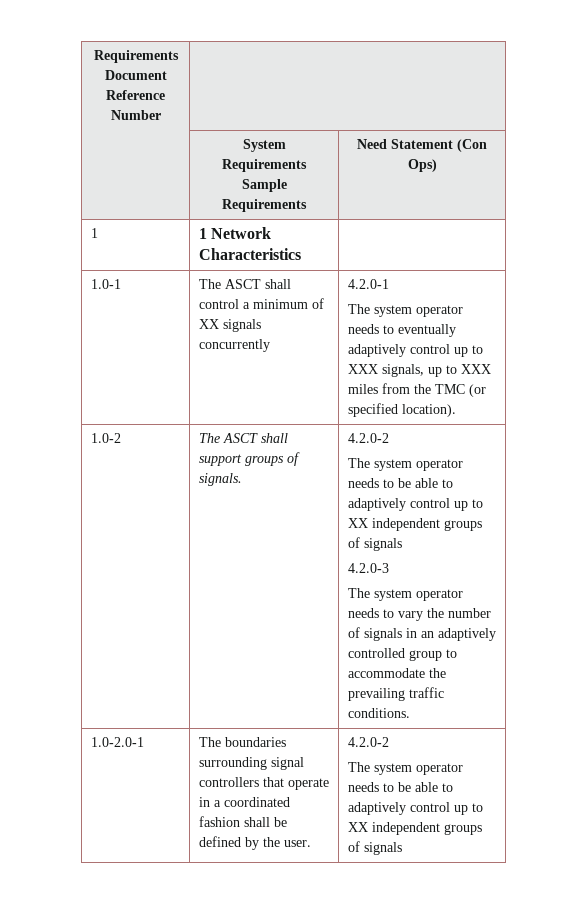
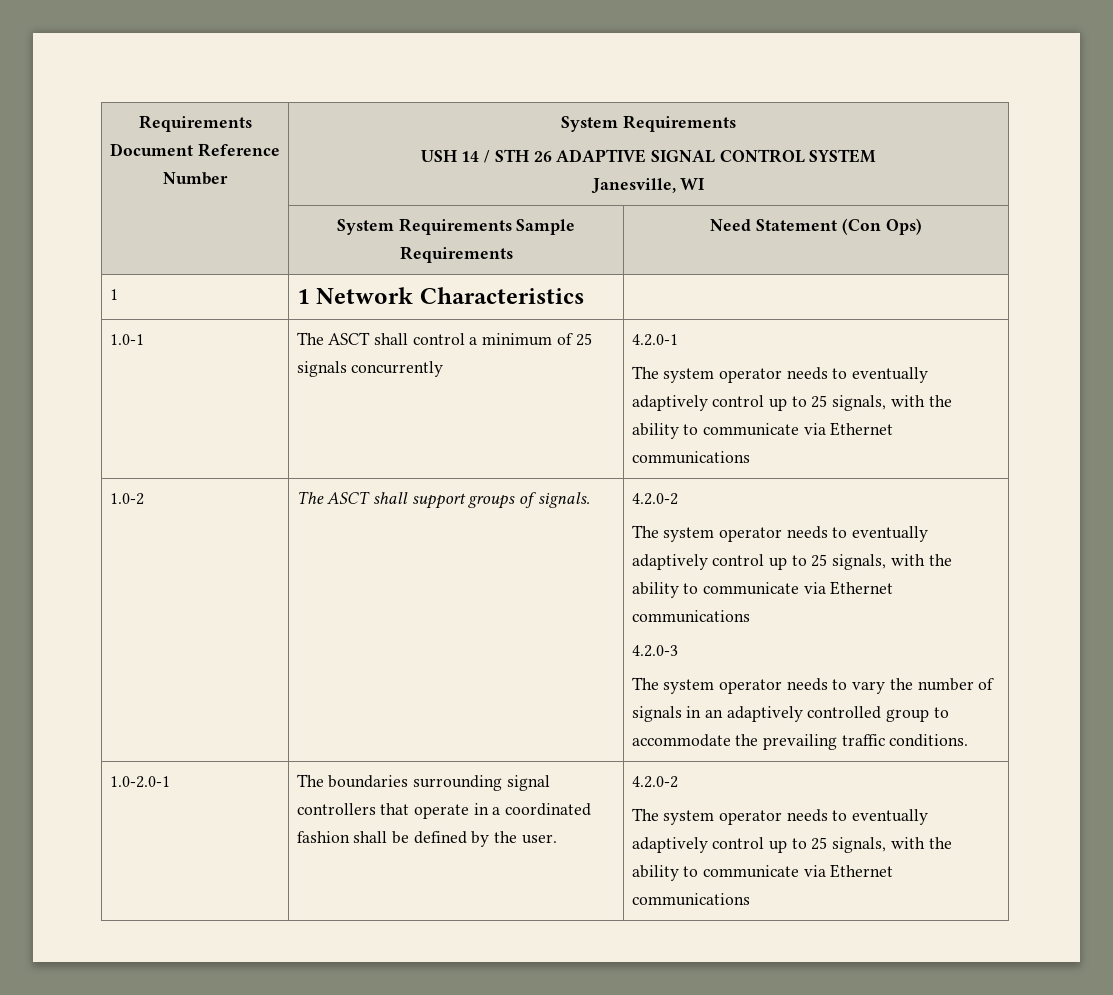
(161, 115) none -> [561,115,736,132] [420,149,877,163] [590,178,706,194] System Requirements // USH 14 / STH 26 ADAPTIVE SIGNAL CONTROL SYSTEM // Janesville, WI
[198,319,219,329] XX -> [575,333,592,346] 25
[347,364,491,377] [347,383,486,397] [347,403,456,417] XXX signals, up to XXX miles from the TMC (or specified location). -> [811,395,952,411] [631,422,894,439] [631,451,750,464] 25 signals, with the ability to communicate via Ethernet communications
[397,478,453,488] [347,498,483,511] [347,518,482,531] [347,537,402,551] be able to adaptively control up to XX independent groups of signals -> [852,526,929,542] [631,554,952,570] [631,581,894,598] [631,610,750,623] eventually adaptively control up to 25 signals, with the ability to communicate via Ethernet communications
[397,782,453,792] [347,802,483,815] [347,822,482,835] [347,841,402,855] be able to adaptively control up to XX independent groups of signals -> [852,809,929,825] [631,837,952,853] [631,864,894,881] [631,893,750,906] eventually adaptively control up to 25 signals, with the ability to communicate via Ethernet communications

